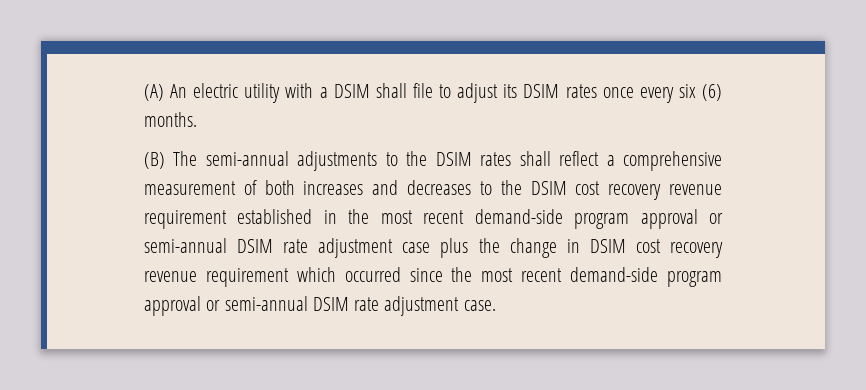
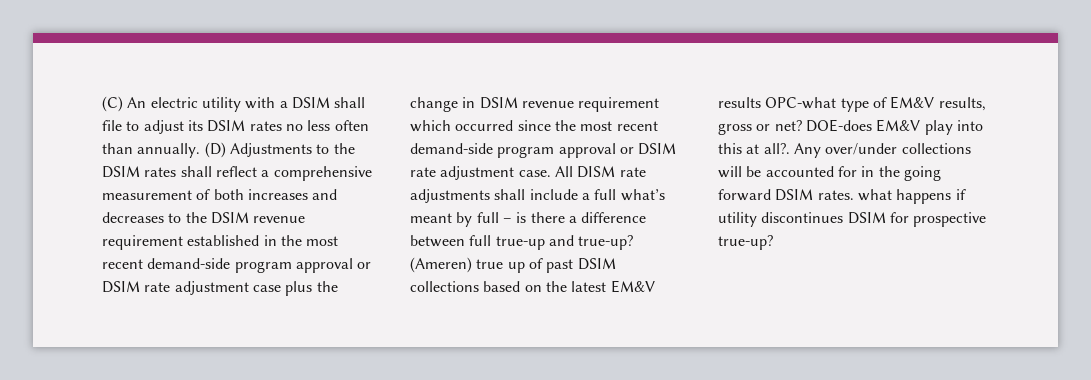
[144,84,164,101] (A) -> [102,96,123,112] (C)
[602,84,723,103] [144,112,197,127] [144,151,378,171] once every six (6) months. // (B) The semi-annual adjustments -> [285,120,369,131] [102,142,312,158] no less often than annually. (D) Adjustments
[575,181,662,200] cost recovery -> (249, 218) none
[144,238,227,253] semi-annual -> (372, 265) none
[635,239,724,258] cost recovery -> (518, 103) none
[224,296,308,311] semi-annual -> (634, 150) none
(496, 305) none -> [554,166,646,178] [410,189,665,203] [410,212,647,227] [410,235,634,250] [410,257,616,273] [410,280,655,293] [718,96,986,112] [718,119,983,135] [718,143,971,158] [718,166,941,181] [718,189,966,204] [718,212,987,227] [718,235,773,250] All DISM rate adjustments shall include a full what’s meant by full – is there a difference between full true-up and true-up? (Ameren) true up of past DSIM collections based on the latest EM&V results OPC-what type of EM&V results, gross or net? DOE-does EM&V play into this at all?. Any over/under collections will be accounted for in the going forward DSIM rates. what happens if utility discontinues DSIM for prospective true-up?

